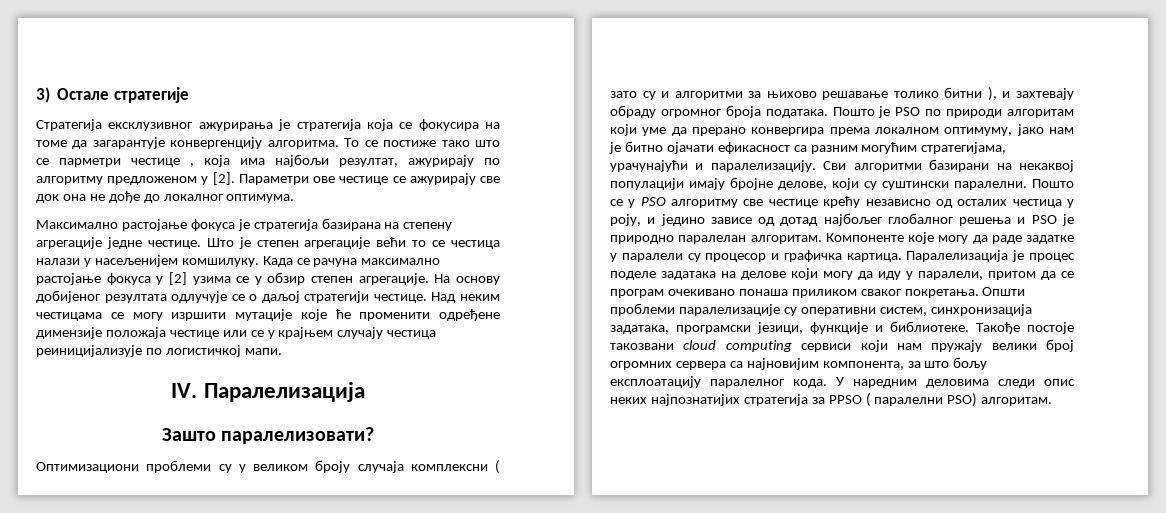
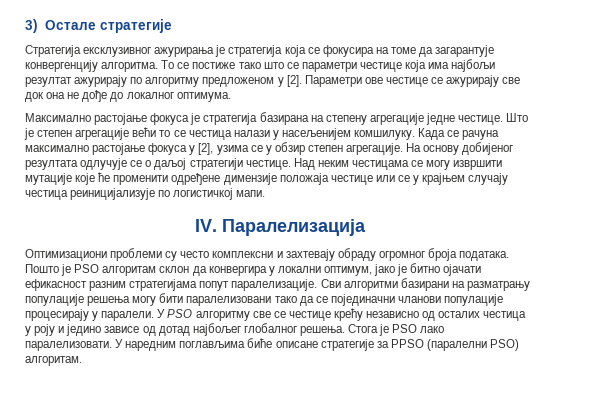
[59,158,194,167] парметри честице , -> [301,62,402,72] параметри честице
[339,158,398,167] резултат, -> [25,77,72,87] резултат
[168,272,187,285] [2] -> [198,143,214,155] [2],
[171,312,227,321] изршити -> [453,160,503,170] извршити
[161,427,375,444] // Зашто паралелизовати? -> (366, 227) none
[238,460,500,474] [610,87,997,101] у великом броју случаја комплексни ( зато су и алгоритми за њихово решавање толико битни ), -> [180,251,274,258] често комплексни
[925,109,1074,118] [610,124,1074,136] [609,141,1007,154] [610,159,1074,172] [610,177,1074,190] [610,199,636,208] по природи алгоритам који уме да прерано конвергира према локалном оптимуму, јако нам је битно ојачати ефикасност са разним могућим стратегијама, урачунајући и паралелизацију. Сви алгоритми базирани на некаквој популацији имају бројне делове, који су суштински паралелни. Пошто се у -> [102,263,482,276] [25,278,530,291] [25,293,504,306] [25,309,166,321] алгоритам склон да конвергира у локални оптимум, јако је битно ојачати ефикасност разним стратегијама попут паралелизације. Сви алгоритми базирани на разматрању популације решења могу бити паралелизовани тако да се појединачни чланови популације процесирају у паралели. У
(764, 202) none -> [273,311,286,318] се
[610,214,641,226] роју, -> [34,324,56,336] роју
[959,214,1074,226] [610,232,1074,244] [610,250,1075,262] [610,268,1074,280] [610,287,1026,298] [610,303,1032,316] [610,321,1074,335] [610,339,1074,352] [610,357,988,370] [610,376,1075,388] [610,393,944,407] решења и PSO је природно паралелан алгоритам. Компоненте које могу да раде задатке у паралели су процесор и графичка картица. Паралелизација је процес поделе задатака на делове који могу да иду у паралели, притом да се програм очекивано понаша приликом сваког покретања. Општи проблеми паралелизације су оперативни систем, синхронизација задатака, програмски језици, функције и библиотеке. Такође постоје такозвани cloud computing сервиси који нам пружају велики број огромних сервера са најновијим компонента, за што бољу експлоатацију паралелног кода. У наредним деловима следи опис неких најпознатијих стратегија за PPSO ( паралелни -> [299,324,445,336] [25,338,487,351] решења. Стога је PSO лако паралелизовати. У наредним поглављима биће описане стратегије за PPSO (паралелни

